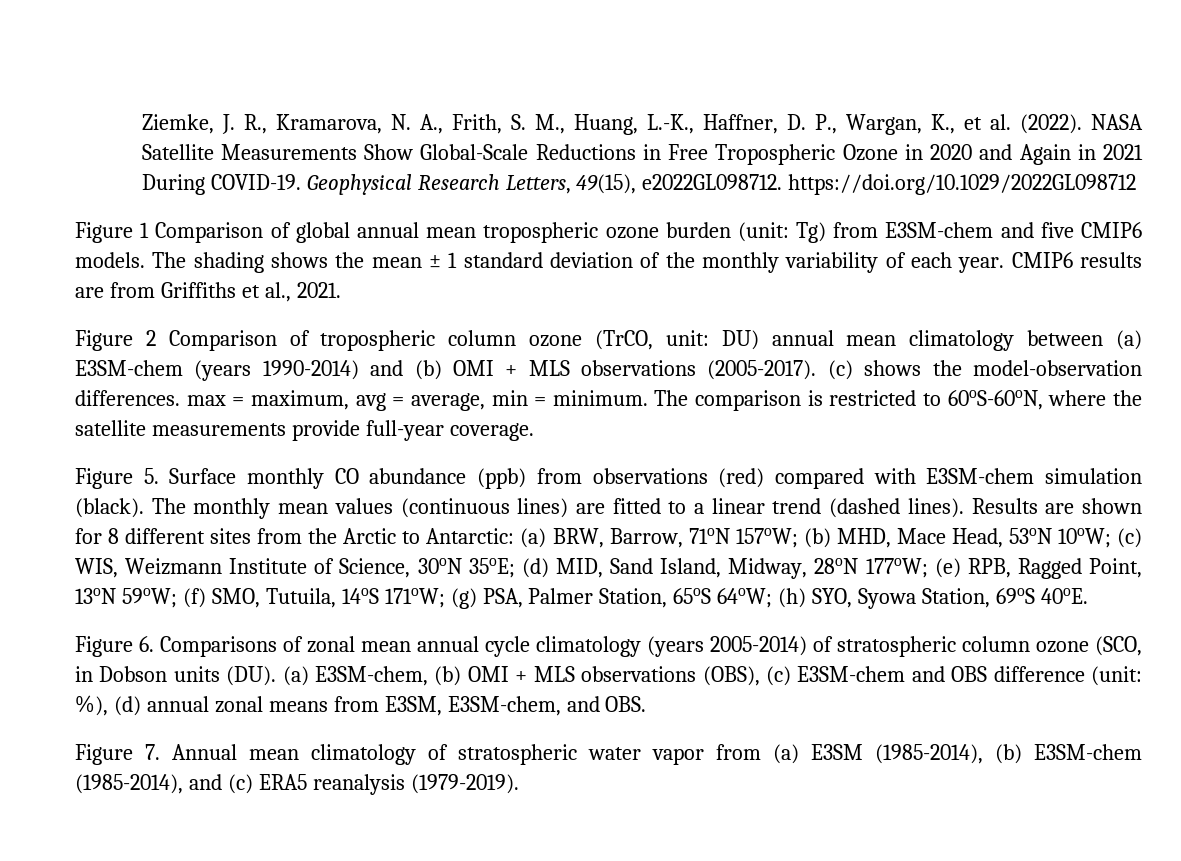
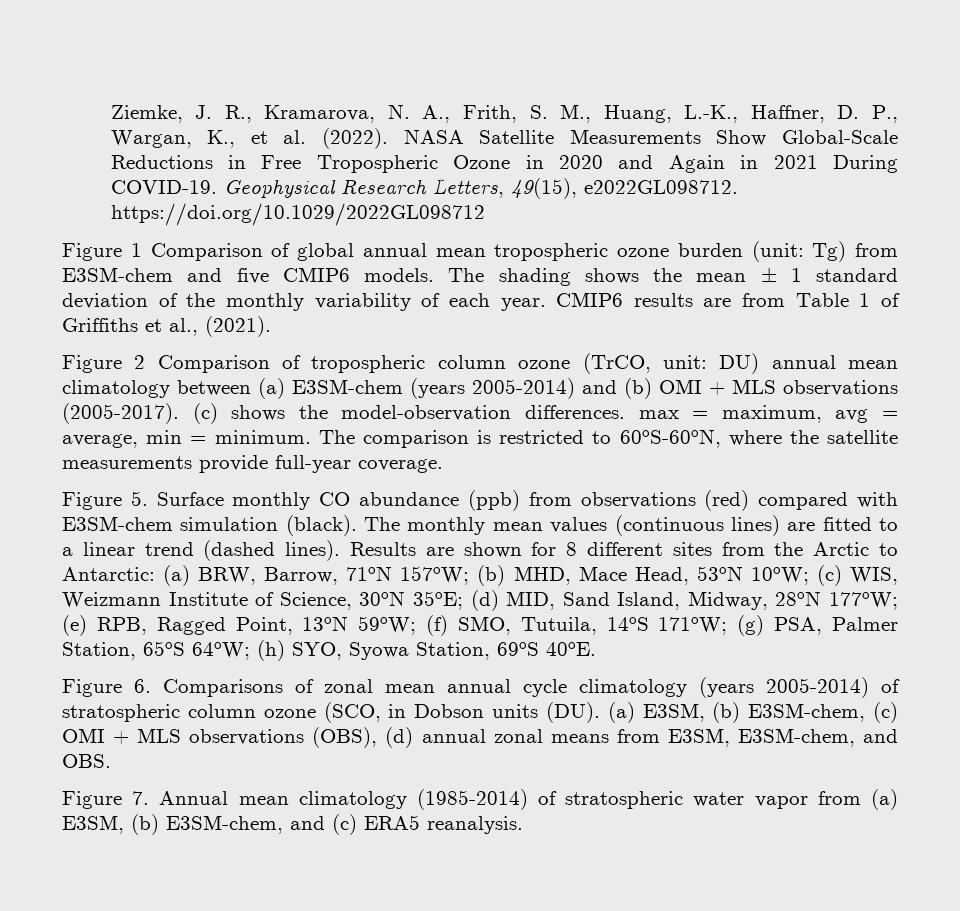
(155, 290) none -> [795,293,900,307] Table 1 of
[296,282,341,298] 2021. -> [205,316,271,337] (2021).
[262,360,359,380] 1990-2014) -> [472,378,575,399] 2005-2014)
[315,666,462,686] E3SM-chem, (b) -> [642,702,899,723] E3SM, (b) E3SM-chem, (c)
[765,666,1142,686] [75,695,108,716] (c) E3SM-chem and OBS difference (unit: %), -> (378, 737) none
(416, 754) none -> [416,789,528,810] (1985-2014)
[811,744,1142,764] [75,774,183,794] E3SM (1985-2014), (b) E3SM-chem (1985-2014), -> [62,814,283,835] E3SM, (b) E3SM-chem,
[312,774,519,795] reanalysis (1979-2019). -> [427,816,523,834] reanalysis.

